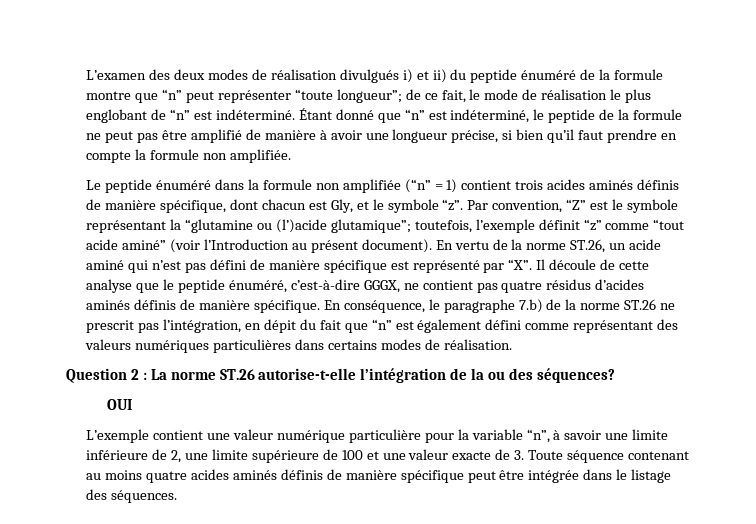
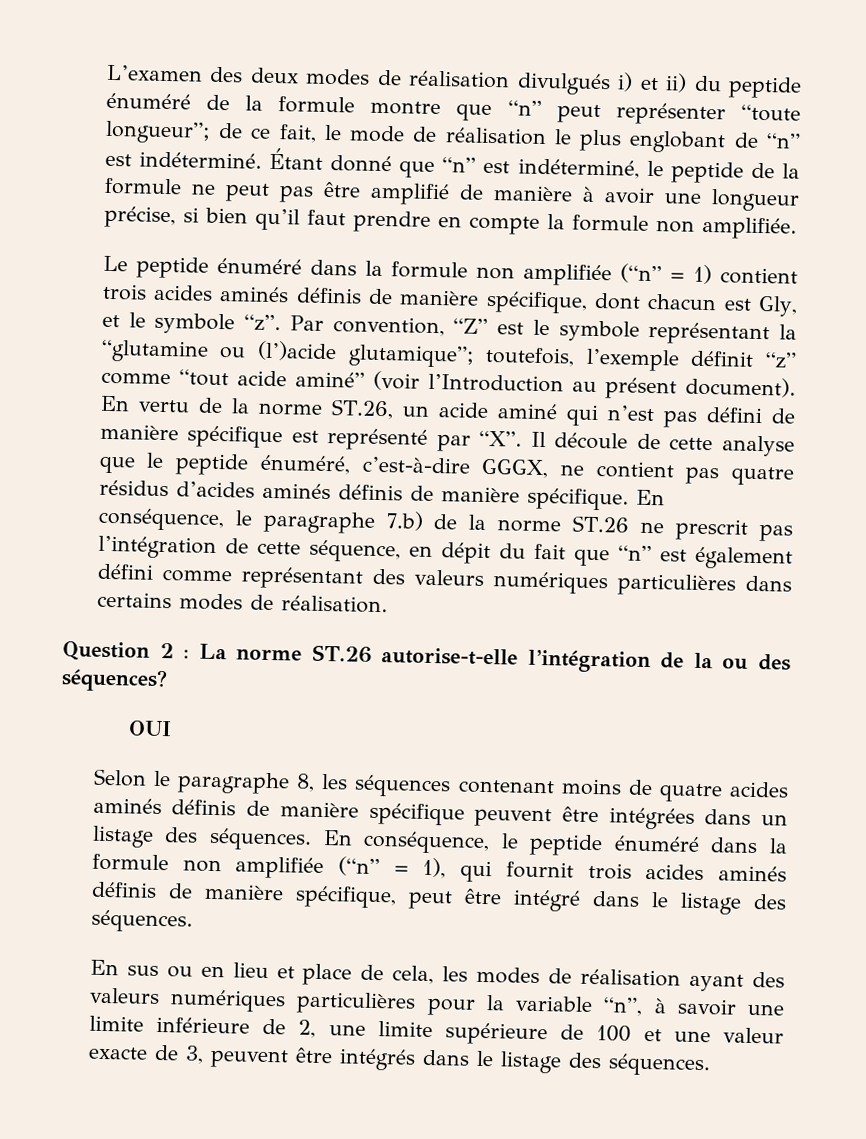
[163,319,242,333] l’intégration, -> [97,535,401,563] l’intégration de cette séquence,
[86,429,421,443] L’exemple contient une valeur numérique particulière -> [92,768,790,803] [92,797,789,830] [91,825,788,857] [91,853,787,883] [90,881,788,915] [90,909,193,933] [89,959,786,992] [88,987,417,1015] Selon le paragraphe 8, les séquences contenant moins de quatre acides aminés définis de manière spécifique peuvent être intégrées dans un listage des séquences. En conséquence, le peptide énuméré dans la formule non amplifiée (“n” = 1), qui fournit trois acides aminés définis de manière spécifique, peut être intégré dans le listage des séquences. // En sus ou en lieu et place de cela, les modes de réalisation ayant des valeurs numériques particulières
[514,450,689,463] [86,469,580,483] 3. Toute séquence contenant au moins quatre acides aminés définis de manière spécifique peut être intégrée -> [184,1045,416,1071] 3, peuvent être intégrés

